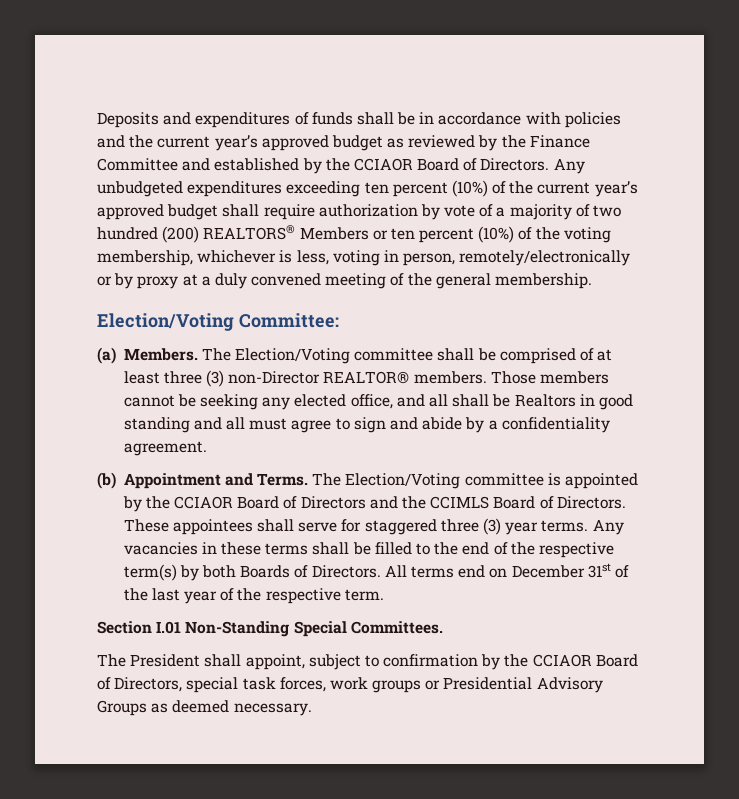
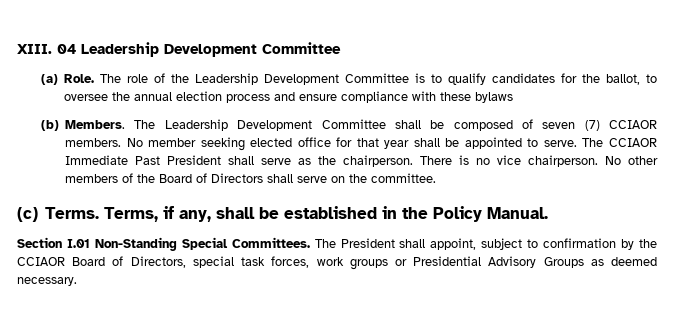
[97,112,621,128] [97,135,590,151] [97,158,585,174] [97,180,638,197] [97,204,622,220] [97,225,611,243] [97,250,631,266] [97,273,593,289] [97,313,339,331] [97,347,613,364] [123,370,610,387] [123,394,633,410] [123,417,610,433] [123,441,207,456] [97,472,639,489] [122,496,626,512] [123,518,624,535] [123,542,614,558] [123,563,629,581] [123,588,384,604] Deposits and expenditures of funds shall be in accordance with policies and the current year’s approved budget as reviewed by the Finance Committee and established by the CCIAOR Board of Directors. Any unbudgeted expenditures exceeding ten percent (10%) of the current year’s approved budget shall require authorization by vote of a majority of two hundred (200) REALTORS® Members or ten percent (10%) of the voting membership, whichever is less, voting in person, remotely/electronically or by proxy at a duly convened meeting of the general membership. // Election/Voting Committee: // (a) Members. The Election/Voting committee shall be comprised of at least three (3) non-Director REALTOR® members. Those members cannot be seeking any elected office, and all shall be Realtors in good standing and all must agree to sign and abide by a confidentiality agreement. // (b) Appointment and Terms. The Election/Voting committee is appointed by the CCIAOR Board of Directors and the CCIMLS Board of Directors. These appointees shall serve for staggered three (3) year terms. Any vacancies in these terms shall be filled to the end of the respective term(s) by both Boards of Directors. All terms end on December 31st of the last year of the respective term. -> [17,42,341,57] [40,73,657,85] [64,91,514,103] [40,119,657,131] [65,137,657,151] [65,155,658,167] [65,173,437,183] [17,206,548,222] XIII. 04 Leadership Development Committee // (a) Role. The role of the Leadership Development Committee is to qualify candidates for the ballot, to oversee the annual election process and ensure compliance with these bylaws // (b) Members. The Leadership Development Committee shall be composed of seven (7) CCIAOR members. No member seeking elected office for that year shall be appointed to serve. The CCIAOR Immediate Past President shall serve as the chairperson. There is no vice chairperson. No other members of the Board of Directors shall serve on the committee. // (c) Terms. Terms, if any, shall be established in the Policy Manual.
(443, 627) // -> (310, 242) none

